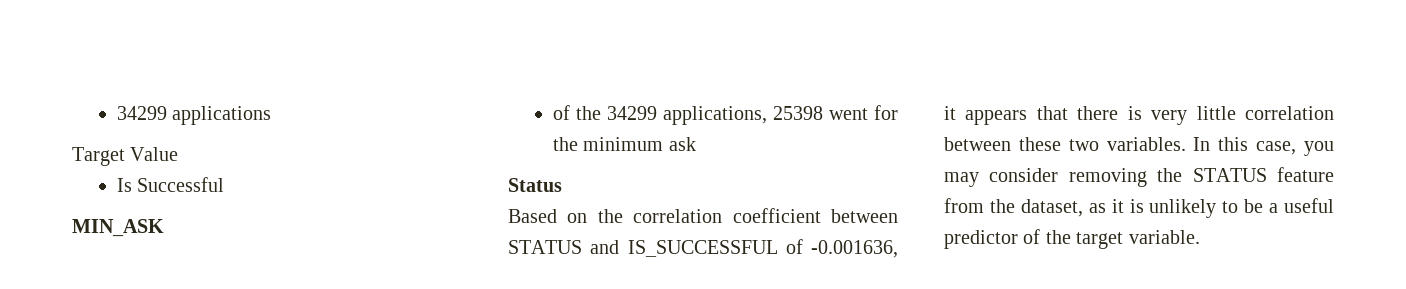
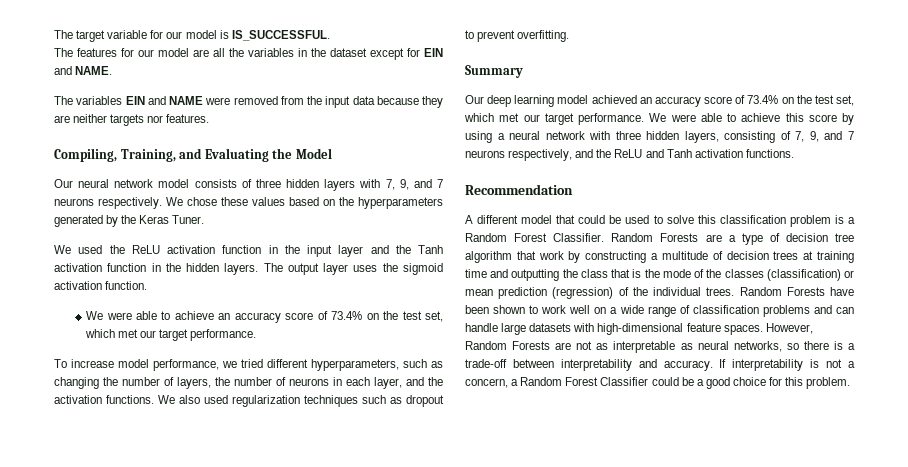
[116,106,272,125] [72,147,179,166] [116,177,225,192] [72,219,164,237] [552,105,898,125] [552,137,696,151] [508,178,562,192] [508,208,898,223] [508,239,898,258] [944,106,1334,125] [944,137,1334,156] [944,167,1334,187] [944,198,1334,218] [944,229,1200,249] 34299 applications // Target Value // Is Successful // MIN_ASK // of the 34299 applications, 25398 went for the minimum ask // Status // Based on the correlation coefficient between STATUS and IS_SUCCESSFUL of -0.001636, it appears that there is very little correlation between these two variables. In this case, you may consider removing the STATUS feature from the dataset, as it is unlikely to be a useful predictor of the target variable. -> [54,30,330,42] [54,48,443,60] [54,66,113,75] [54,96,443,108] [54,114,210,126] [54,148,332,162] [54,179,443,191] [54,197,443,209] [54,215,205,227] [54,245,443,257] [54,263,443,275] [54,281,148,290] [86,311,443,323] [85,329,257,341] [54,359,443,371] [54,377,443,389] [54,395,444,407] [465,30,570,42] [465,65,523,78] [465,95,854,107] [464,113,854,125] [465,131,854,143] [465,149,794,161] [465,184,573,195] [465,215,855,227] [465,233,855,245] [465,251,854,263] [465,269,854,281] [465,287,854,299] [465,305,854,317] [465,323,813,335] [465,341,855,353] [465,359,856,371] [465,377,851,389] The target variable for our model is IS_SUCCESSFUL. // The features for our model are all the variables in the dataset except for EIN and NAME. // The variables EIN and NAME were removed from the input data because they are neither targets nor features. // Compiling, Training, and Evaluating the Model // Our neural network model consists of three hidden layers with 7, 9, and 7 neurons respectively. We chose these values based on the hyperparameters generated by the Keras Tuner. // We used the ReLU activation function in the input layer and the Tanh activation function in the hidden layers. The output layer uses the sigmoid activation function. // We were able to achieve an accuracy score of 73.4% on the test set, which met our target performance. // To increase model performance, we tried different hyperparameters, such as changing the number of layers, the number of neurons in each layer, and the activation functions. We also used regularization techniques such as dropout to prevent overfitting. // Summary // Our deep learning model achieved an accuracy score of 73.4% on the test set, which met our target performance. We were able to achieve this score by using a neural network with three hidden layers, consisting of 7, 9, and 7 neurons respectively, and the ReLU and Tanh activation functions. // Recommendation // A different model that could be used to solve this classification problem is a Random Forest Classifier. Random Forests are a type of decision tree algorithm that work by constructing a multitude of decision trees at training time and outputting the class that is the mode of the classes (classification) or mean prediction (regression) of the individual trees. Random Forests have been shown to work well on a wide range of classification problems and can handle large datasets with high-dimensional feature spaces. However, Random Forests are not as interpretable as neural networks, so there is a trade-off between interpretability and accuracy. If interpretability is not a concern, a Random Forest Classifier could be a good choice for this problem.

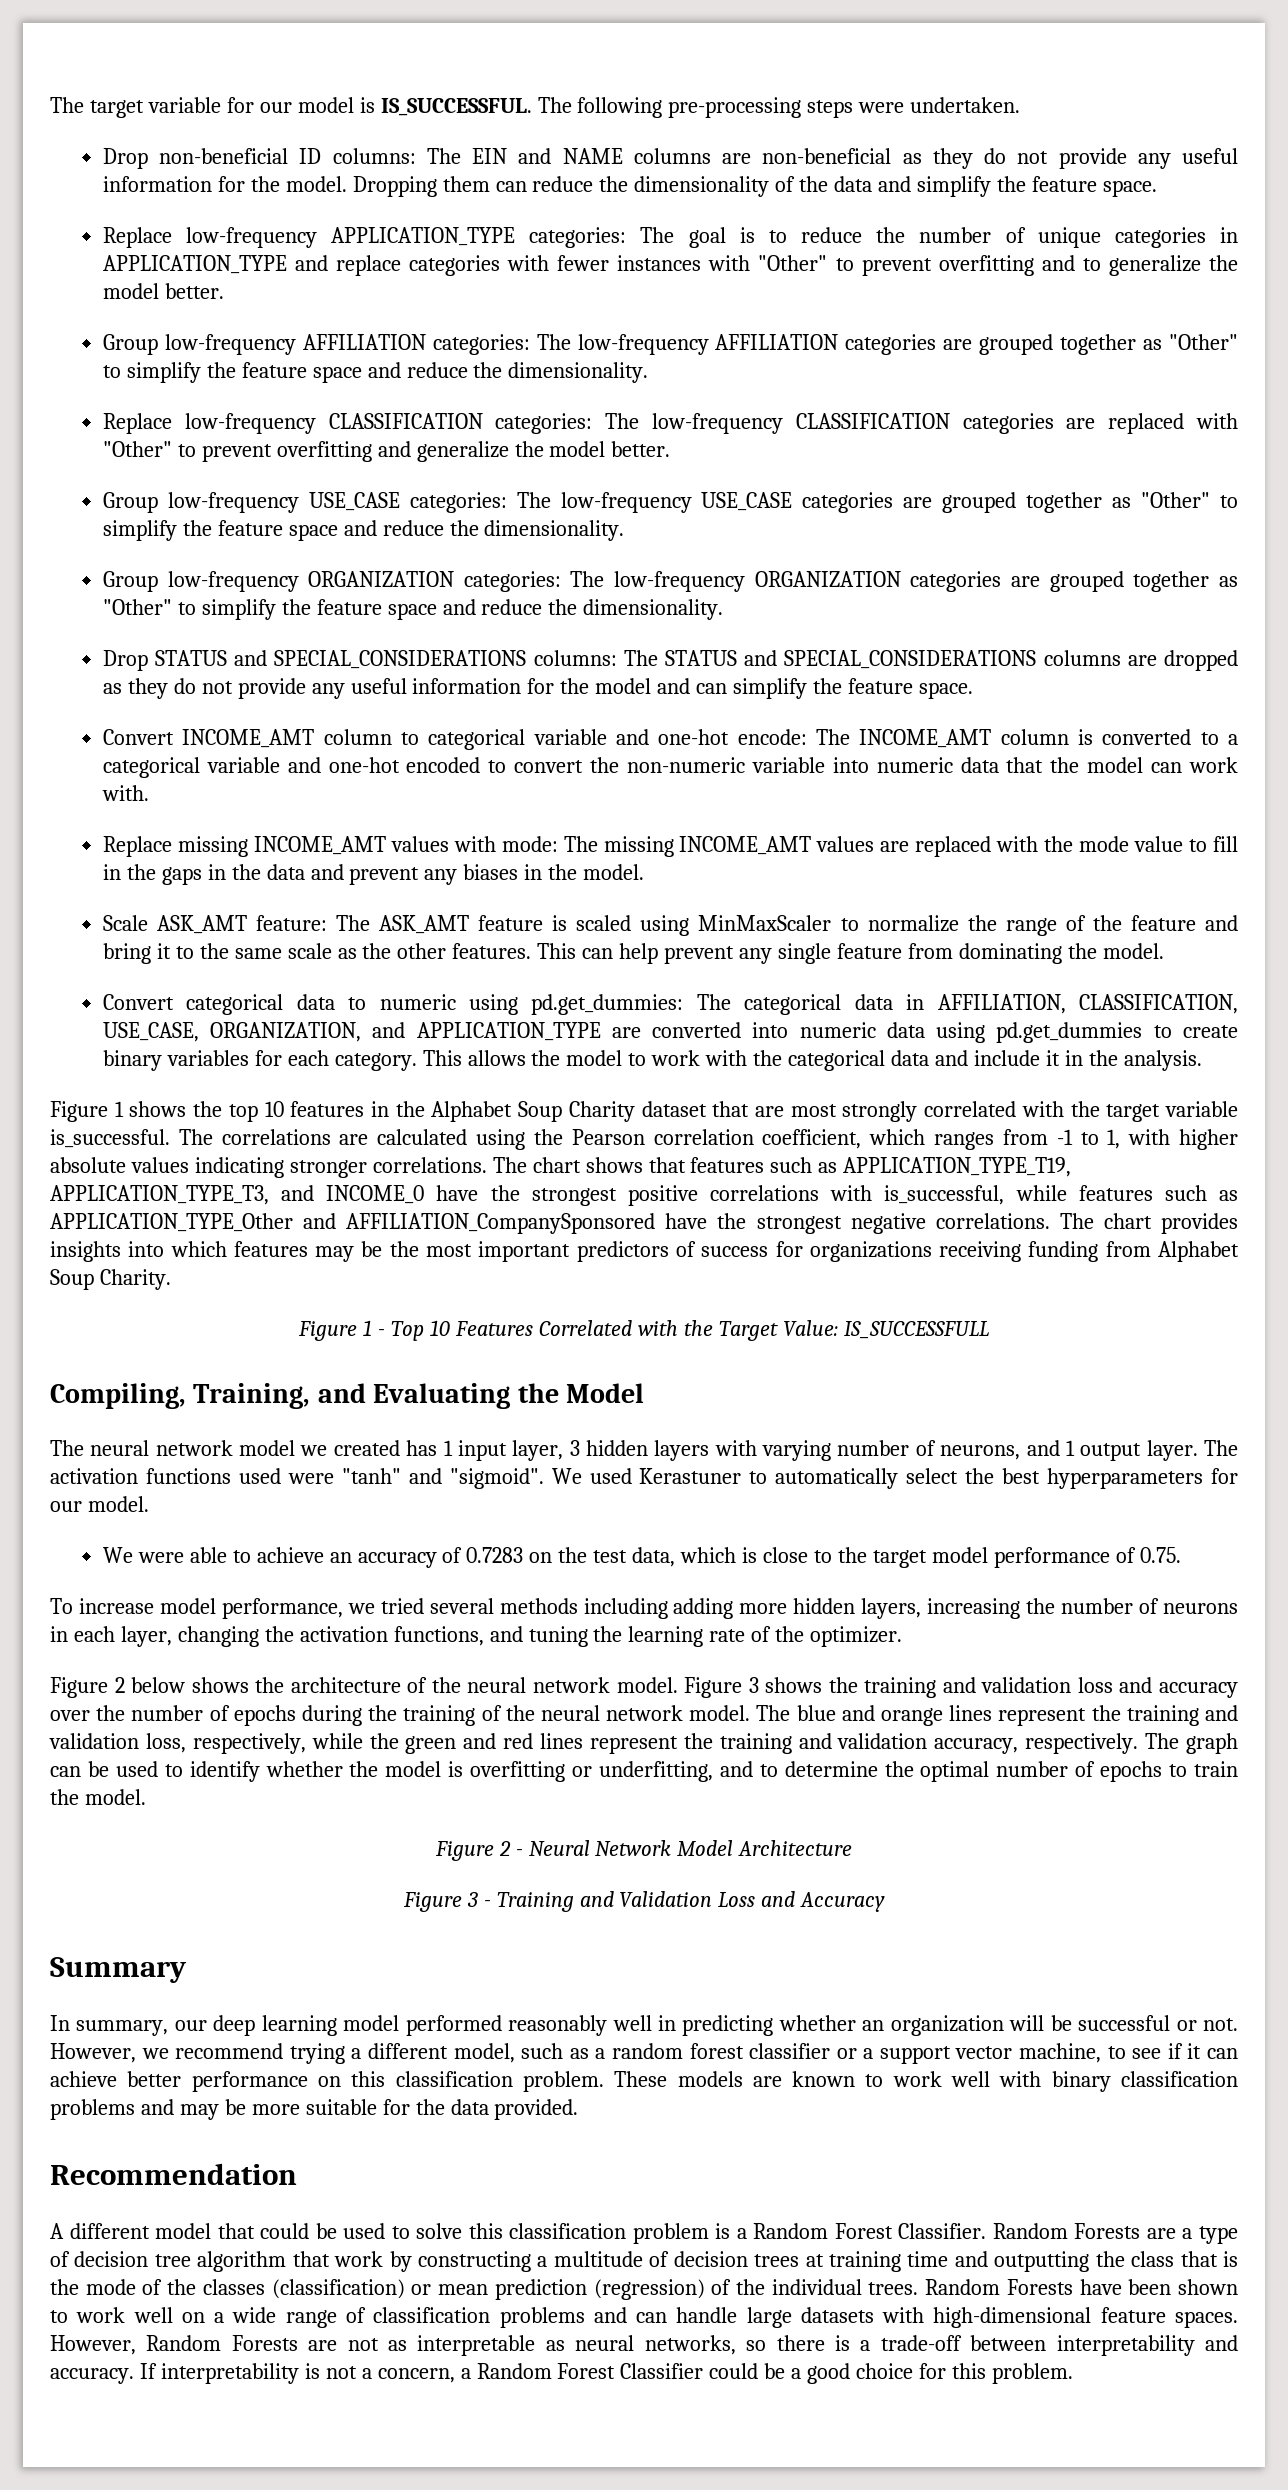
[54,48,443,60] [54,66,113,75] [54,96,443,108] [54,114,210,126] // The features for our model are all the variables in the dataset except for EIN and NAME. // The variables EIN and NAME were removed from the input data because they are neither targets nor features. -> [537,97,1021,118] [102,148,1238,169] [102,176,1157,197] [102,227,1238,248] [102,255,1239,276] [102,283,224,299] [102,334,1239,355] [102,362,649,383] [102,413,1238,434] [102,441,671,462] [102,492,1239,513] [102,520,625,541] [102,571,1239,592] [102,599,724,620] [102,650,1238,671] [102,678,973,699] [102,729,1239,750] [102,757,1239,778] [101,785,149,801] [102,836,1238,857] [102,864,645,885] [102,915,1239,936] [102,943,1164,964] [102,994,1239,1015] [102,1022,1238,1043] [102,1050,1202,1071] [50,1101,1238,1122] [50,1129,1238,1150] [50,1157,1072,1178] [50,1185,1239,1206] [50,1213,1238,1234] [50,1241,1239,1262] [50,1269,171,1290] [298,1320,989,1341] The following pre-processing steps were undertaken. // Drop non-beneficial ID columns: The EIN and NAME columns are non-beneficial as they do not provide any useful information for the model. Dropping them can reduce the dimensionality of the data and simplify the feature space. // Replace low-frequency APPLICATION_TYPE categories: The goal is to reduce the number of unique categories in APPLICATION_TYPE and replace categories with fewer instances with "Other" to prevent overfitting and to generalize the model better. // Group low-frequency AFFILIATION categories: The low-frequency AFFILIATION categories are grouped together as "Other" to simplify the feature space and reduce the dimensionality. // Replace low-frequency CLASSIFICATION categories: The low-frequency CLASSIFICATION categories are replaced with "Other" to prevent overfitting and generalize the model better. // Group low-frequency USE_CASE categories: The low-frequency USE_CASE categories are grouped together as "Other" to simplify the feature space and reduce the dimensionality. // Group low-frequency ORGANIZATION categories: The low-frequency ORGANIZATION categories are grouped together as "Other" to simplify the feature space and reduce the dimensionality. // Drop STATUS and SPECIAL_CONSIDERATIONS columns: The STATUS and SPECIAL_CONSIDERATIONS columns are dropped as they do not provide any useful information for the model and can simplify the feature space. // Convert INCOME_AMT column to categorical variable and one-hot encode: The INCOME_AMT column is converted to a categorical variable and one-hot encoded to convert the non-numeric variable into numeric data that the model can work with. // Replace missing INCOME_AMT values with mode: The missing INCOME_AMT values are replaced with the mode value to fill in the gaps in the data and prevent any biases in the model. // Scale ASK_AMT feature: The ASK_AMT feature is scaled using MinMaxScaler to normalize the range of the feature and bring it to the same scale as the other features. This can help prevent any single feature from dominating the model. // Convert categorical data to numeric using pd.get_dummies: The categorical data in AFFILIATION, CLASSIFICATION, USE_CASE, ORGANIZATION, and APPLICATION_TYPE are converted into numeric data using pd.get_dummies to create binary variables for each category. This allows the model to work with the categorical data and include it in the analysis. // Figure 1 shows the top 10 features in the Alphabet Soup Charity dataset that are most strongly correlated with the target variable is_successful. The correlations are calculated using the Pearson correlation coefficient, which ranges from -1 to 1, with higher absolute values indicating stronger correlations. The chart shows that features such as APPLICATION_TYPE_T19, APPLICATION_TYPE_T3, and INCOME_0 have the strongest positive correlations with is_successful, while features such as APPLICATION_TYPE_Other and AFFILIATION_CompanySponsored have the strongest negative correlations. The chart provides insights into which features may be the most important predictors of success for organizations receiving funding from Alphabet Soup Charity. // Figure 1 - Top 10 Features Correlated with the Target Value: IS_SUCCESSFULL
[54,179,73,188] Our -> [50,1440,84,1456] The
[194,179,443,191] [54,197,443,209] [54,215,205,227] [54,245,443,257] [54,263,443,275] [54,281,148,290] consists of three hidden layers with 7, 9, and 7 neurons respectively. We chose these values based on the hyperparameters generated by the Keras Tuner. // We used the ReLU activation function in the input layer and the Tanh activation function in the hidden layers. The output layer uses the sigmoid activation function. -> [300,1440,1238,1461] [50,1468,1238,1489] [50,1496,149,1512] we created has 1 input layer, 3 hidden layers with varying number of neurons, and 1 output layer. The activation functions used were "tanh" and "sigmoid". We used Kerastuner to automatically select the best hyperparameters for our model.
[285,311,443,322] [85,329,257,341] score of 73.4% on the test set, which met our target performance. -> [442,1547,1181,1568] of 0.7283 on the test data, which is close to the target model performance of 0.75.
[267,359,443,371] [54,377,211,389] different hyperparameters, such as changing the number of layers, -> [429,1598,1021,1619] several methods including adding more hidden layers, increasing
[406,377,424,386] and -> [177,1626,259,1647] changing
[106,395,444,407] [465,30,570,42] [465,65,523,78] [465,95,854,107] [464,113,854,125] [465,131,854,143] [465,149,794,161] functions. We also used regularization techniques such as dropout to prevent overfitting. // Summary // Our deep learning model achieved an accuracy score of 73.4% on the test set, which met our target performance. We were able to achieve this score by using a neural network with three hidden layers, consisting of 7, 9, and 7 neurons respectively, and the ReLU and Tanh activation functions. -> [393,1626,903,1647] [50,1677,1238,1698] [50,1705,1238,1726] [49,1733,1238,1754] [50,1761,1239,1782] [50,1789,146,1805] [434,1840,853,1861] [402,1891,886,1912] [50,1957,187,1983] [50,2015,1238,2036] [50,2043,1238,2064] [50,2071,1238,2092] [50,2099,579,2120] functions, and tuning the learning rate of the optimizer. // Figure 2 below shows the architecture of the neural network model. Figure 3 shows the training and validation loss and accuracy over the number of epochs during the training of the neural network model. The blue and orange lines represent the training and validation loss, respectively, while the green and red lines represent the training and validation accuracy, respectively. The graph can be used to identify whether the model is overfitting or underfitting, and to determine the optimal number of epochs to train the model. // Figure 2 - Neural Network Model Architecture // Figure 3 - Training and Validation Loss and Accuracy // Summary // In summary, our deep learning model performed reasonably well in predicting whether an organization will be successful or not. However, we recommend trying a different model, such as a random forest classifier or a support vector machine, to see if it can achieve better performance on this classification problem. These models are known to work well with binary classification problems and may be more suitable for the data provided.

